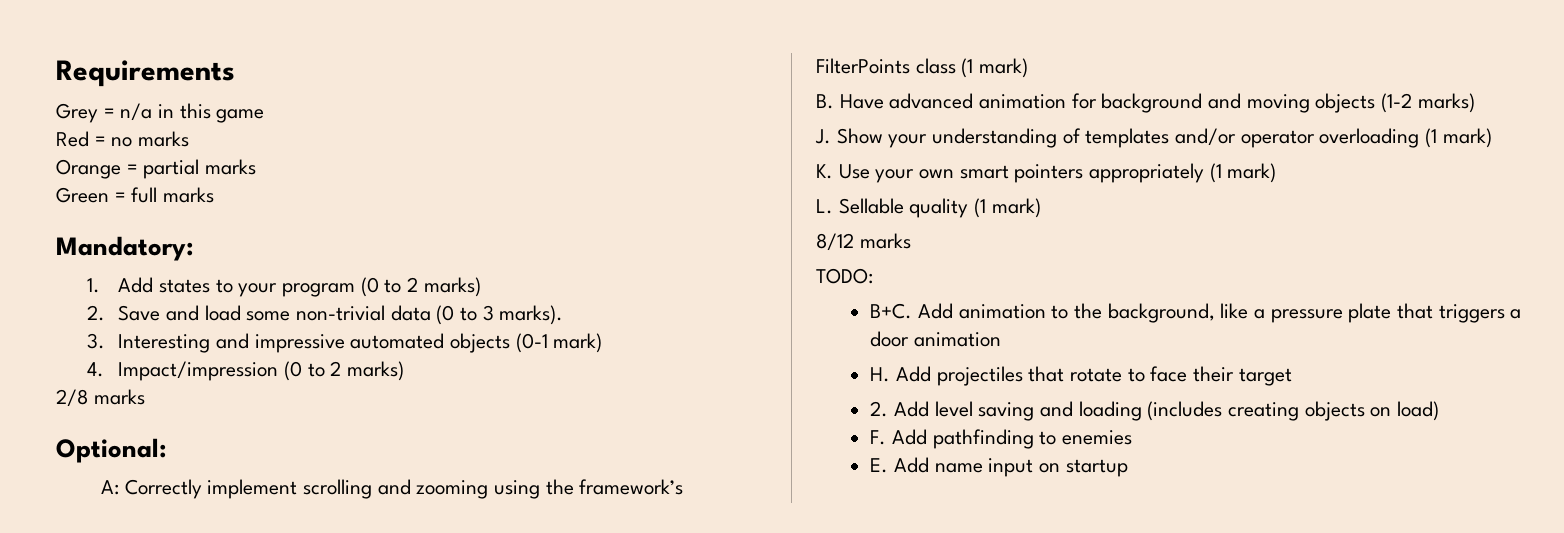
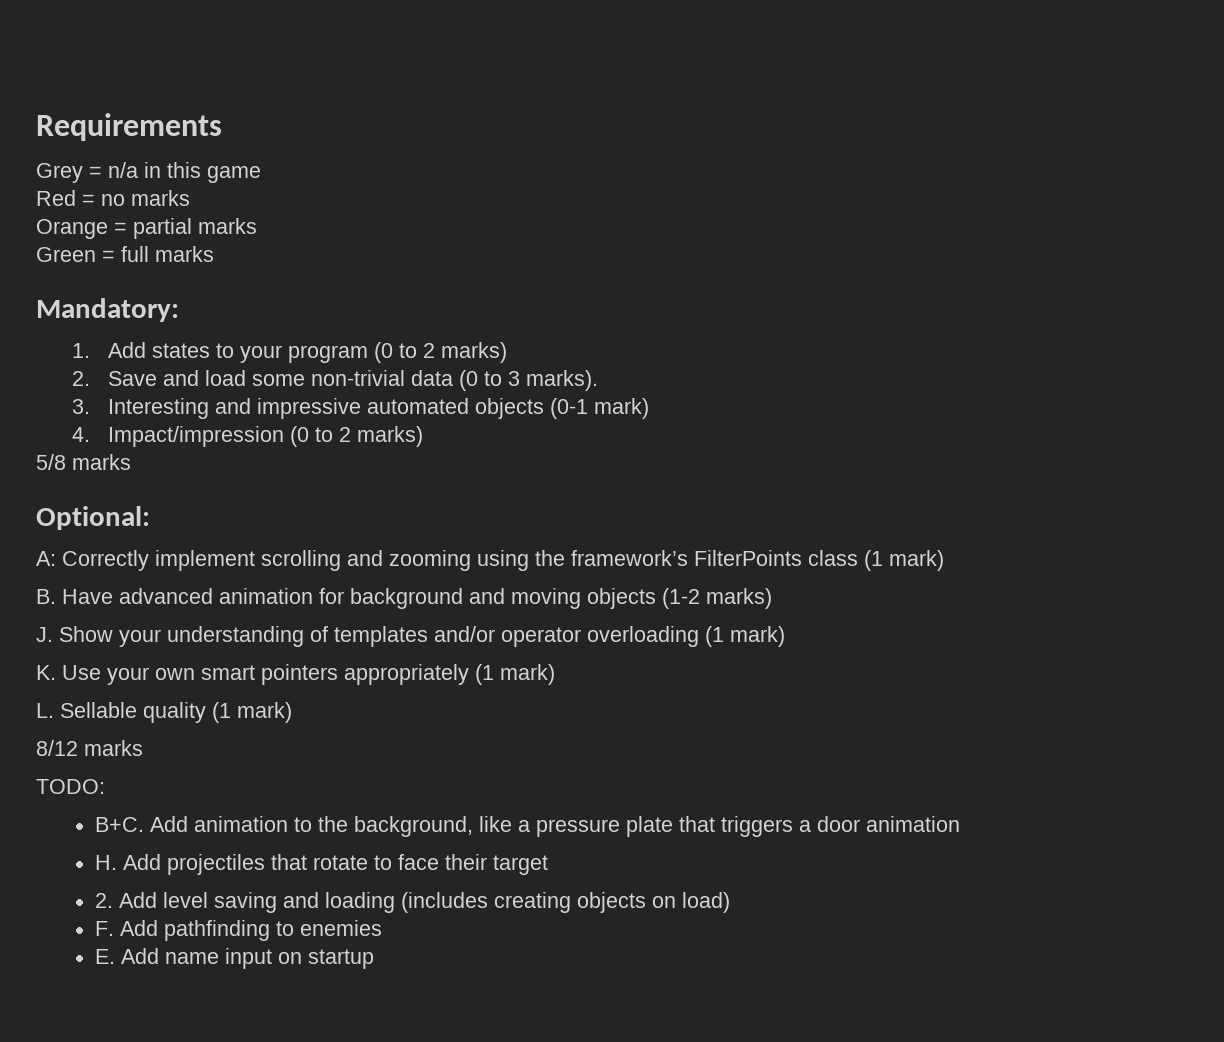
[56,389,88,407] 2/8 -> [36,454,66,470] 5/8

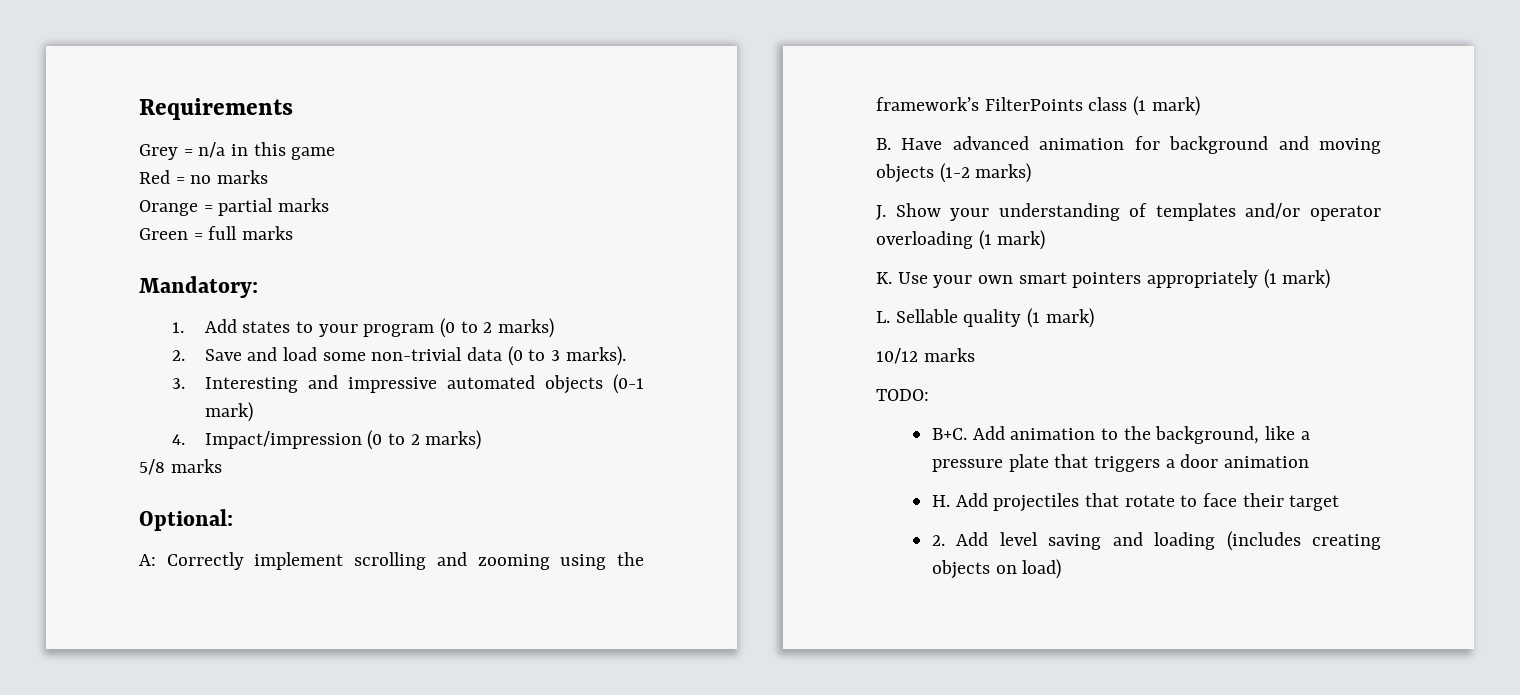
[36,740,78,756] 8/12 -> [876,348,918,364] 10/12
[95,920,383,941] [95,948,375,969] // F. Add pathfinding to enemies // E. Add name input on startup -> (1062, 569) none

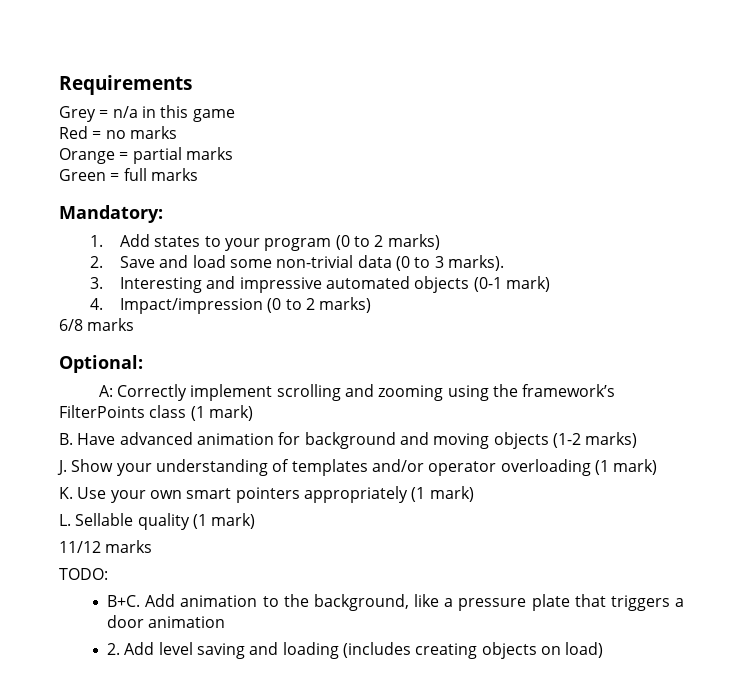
[139,459,165,475] 5/8 -> [59,319,83,331] 6/8
[876,348,918,364] 10/12 -> [59,541,101,553] 11/12
[932,493,1340,512] // H. Add projectiles that rotate to face their target -> (226, 622) none

